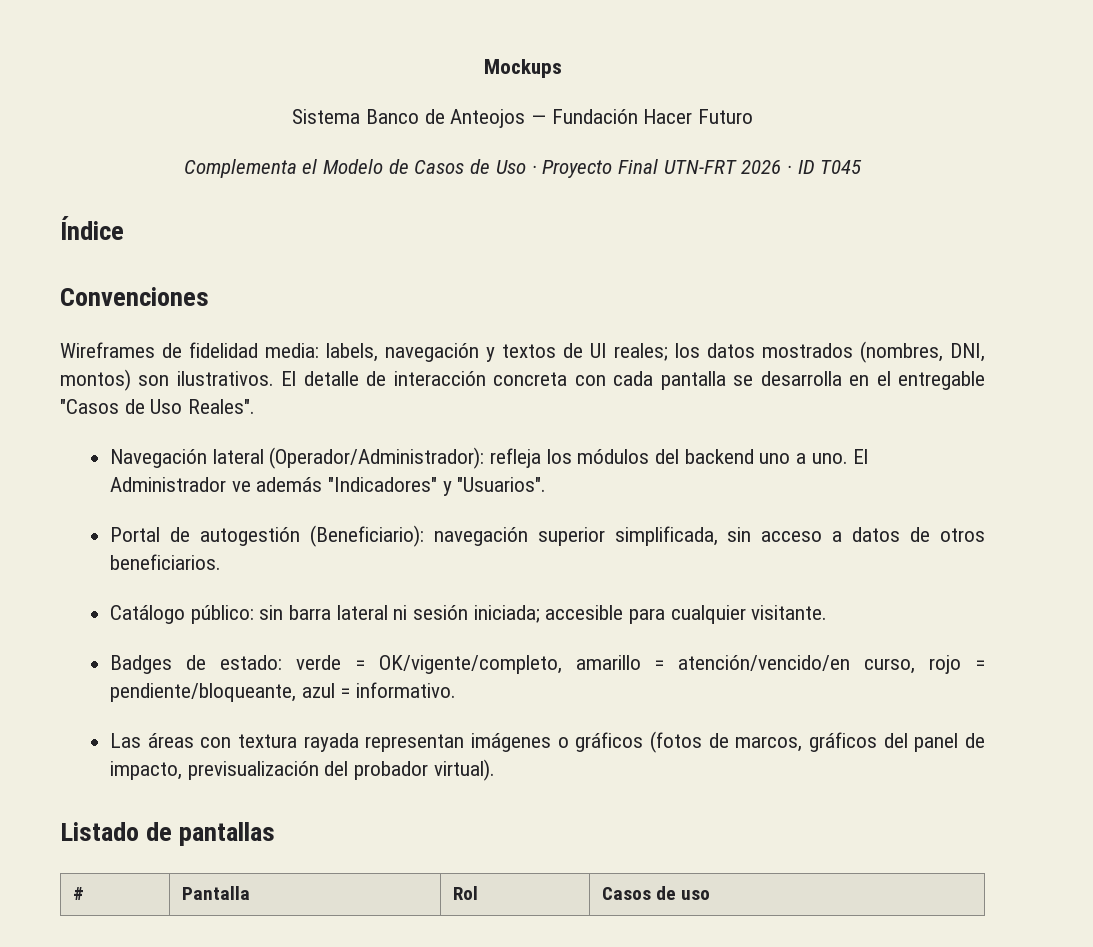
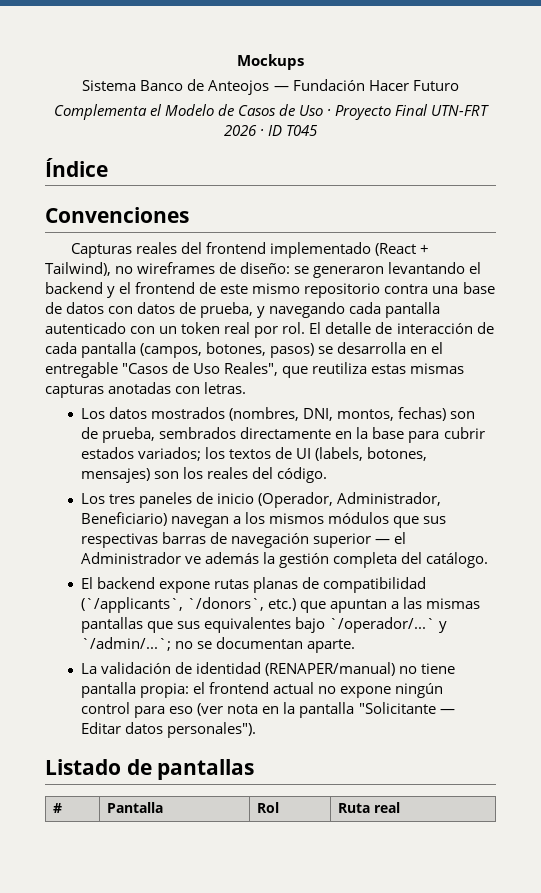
[60,341,985,363] [60,369,726,391] Wireframes de fidelidad media: labels, navegación y textos de UI reales; los datos mostrados (nombres, DNI, montos) son ilustrativos. El detalle de interacción concreta con cada pantalla -> [70,242,430,258] [45,262,482,278] [45,282,495,298] [45,302,441,318] [45,322,494,338] [45,342,315,358] Capturas reales del frontend implementado (React + Tailwind), no wireframes de diseño: se generaron levantando el backend y el frontend de este mismo repositorio contra una base de datos con datos de prueba, y navegando cada pantalla autenticado con un token real por rol. El detalle de interacción de cada pantalla (campos, botones, pasos)
[188,399,256,414] [110,447,869,469] [110,477,547,496] [110,525,986,547] [110,554,222,570] [110,605,828,624] [110,655,986,674] [110,682,457,702] [110,731,986,753] [110,759,495,781] Reales". // Navegación lateral (Operador/Administrador): refleja los módulos del backend uno a uno. El Administrador ve además "Indicadores" y "Usuarios". // Portal de autogestión (Beneficiario): navegación superior simplificada, sin acceso a datos de otros beneficiarios. // Catálogo público: sin barra lateral ni sesión iniciada; accesible para cualquier visitante. // Badges de estado: verde = OK/vigente/completo, amarillo = atención/vencido/en curso, rojo = pendiente/bloqueante, azul = informativo. // Las áreas con textura rayada representan imágenes o gráficos (fotos de marcos, gráficos del panel de impacto, previsualización del probador virtual). -> [224,362,465,378] [45,382,247,398] [81,407,476,421] [81,427,485,443] [81,447,428,461] [81,467,328,483] [81,492,442,508] [81,512,447,528] [81,532,407,548] [81,552,489,568] [81,577,427,593] [81,597,481,613] [81,617,448,633] [81,637,356,653] [81,662,456,676] [81,682,444,698] [81,702,455,718] [81,722,257,738] Reales", que reutiliza estas mismas capturas anotadas con letras. // Los datos mostrados (nombres, DNI, montos, fechas) son de prueba, sembrados directamente en la base para cubrir estados variados; los textos de UI (labels, botones, mensajes) son los reales del código. // Los tres paneles de inicio (Operador, Administrador, Beneficiario) navegan a los mismos módulos que sus respectivas barras de navegación superior — el Administrador ve además la gestión completa del catálogo. // El backend expone rutas planas de compatibilidad (`/applicants`, `/donors`, etc.) que apuntan a las mismas pantallas que sus equivalentes bajo `/operador/...` y `/admin/...`; no se documentan aparte. // La validación de identidad (RENAPER/manual) no tiene pantalla propia: el frontend actual no expone ningún control para eso (ver nota en la pantalla "Solicitante — Editar datos personales").
[602,886,711,900] Casos de uso -> [338,802,401,813] Ruta real

